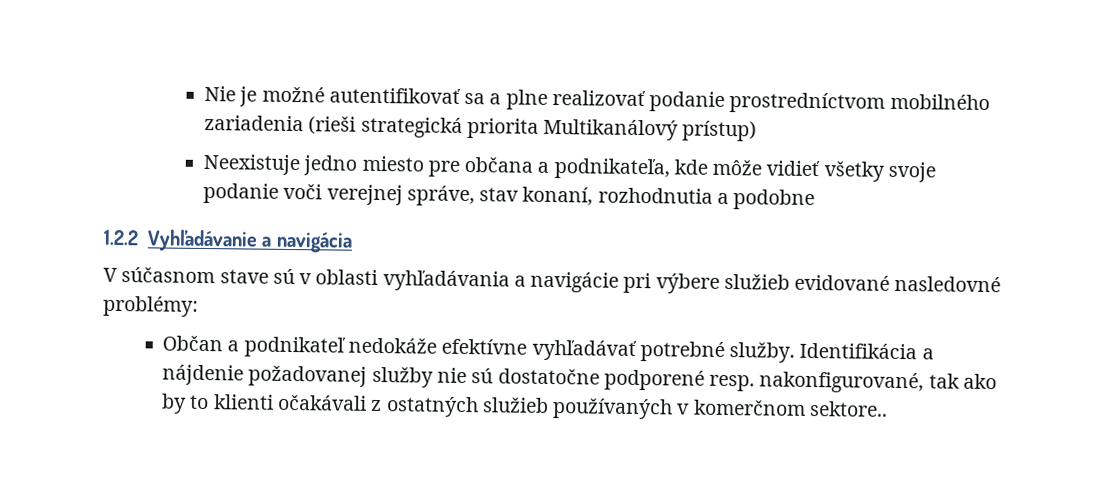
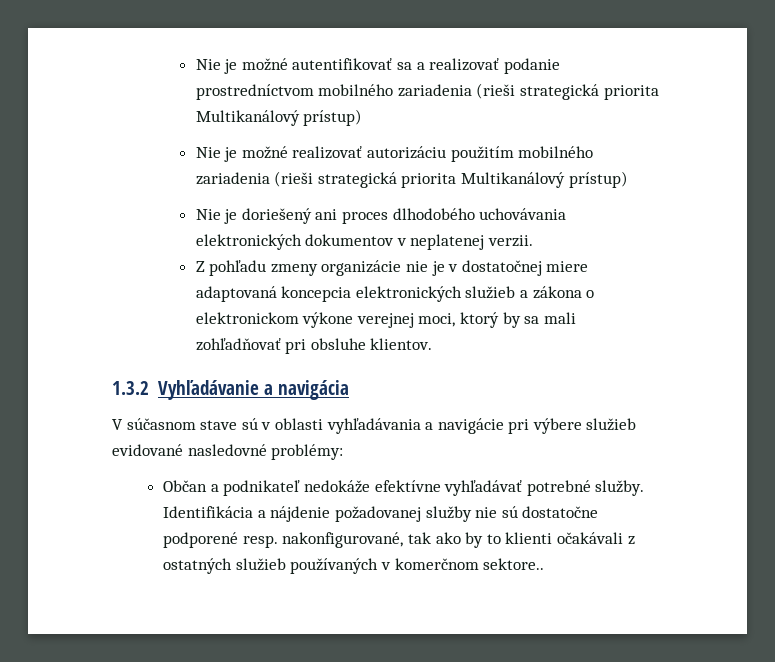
[505,89,548,110] plne -> (425, 66) none
[202,153,936,183] [202,182,816,211] [103,229,139,246] Neexistuje jedno miesto pre občana a podnikateľa, kde môže vidieť všetky svoje podanie voči verejnej správe, stav konaní, rozhodnutia a podobne // 1.2.2 -> [195,146,594,162] [195,171,628,188] [195,208,567,224] [195,234,534,250] [195,260,589,276] [195,286,595,302] [195,312,576,328] [195,338,433,354] [112,381,149,395] Nie je možné realizovať autorizáciu použitím mobilného zariadenia (rieši strategická priorita Multikanálový prístup) // Nie je doriešený ani proces dlhodobého uchovávania elektronických dokumentov v neplatenej verzii. // Z pohľadu zmeny organizácie nie je v dostatočnej miere adaptovaná koncepcia elektronických služieb a zákona o elektronickom výkone verejnej moci, ktorý by sa mali zohľadňovať pri obsluhe klientov. // 1.3.2

